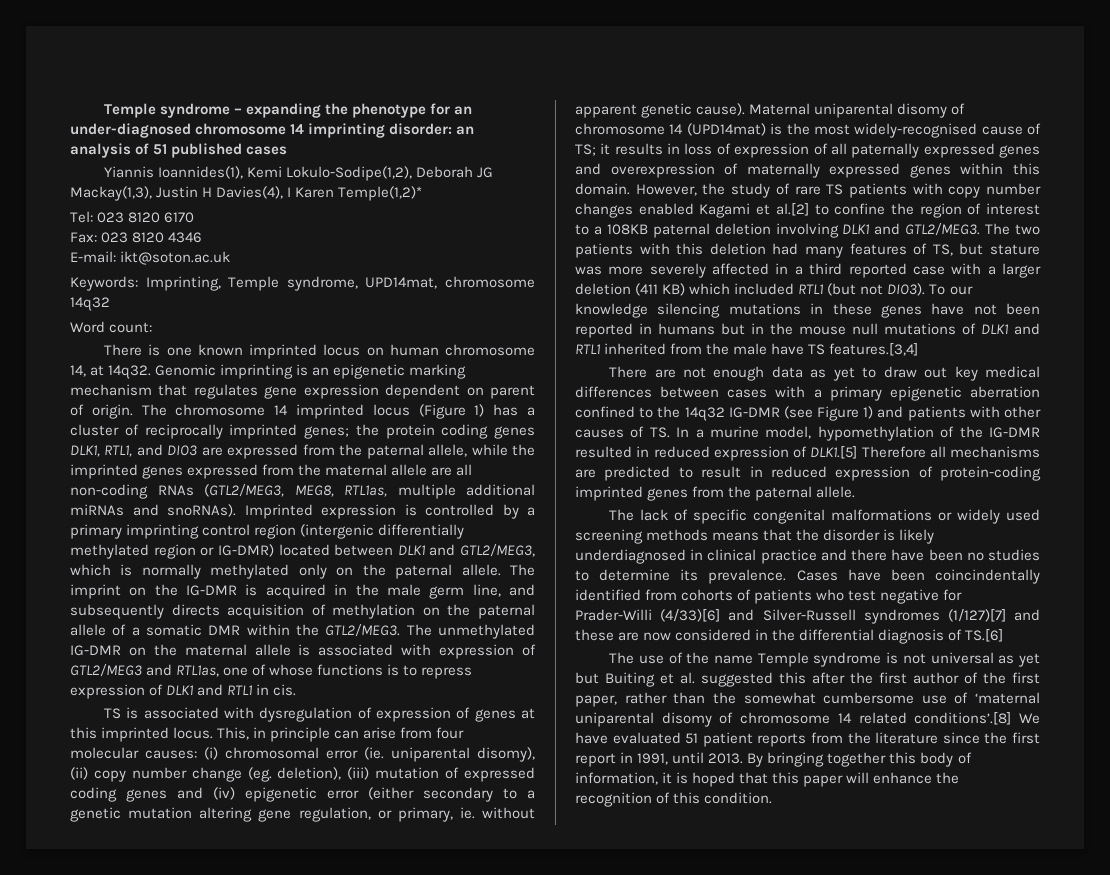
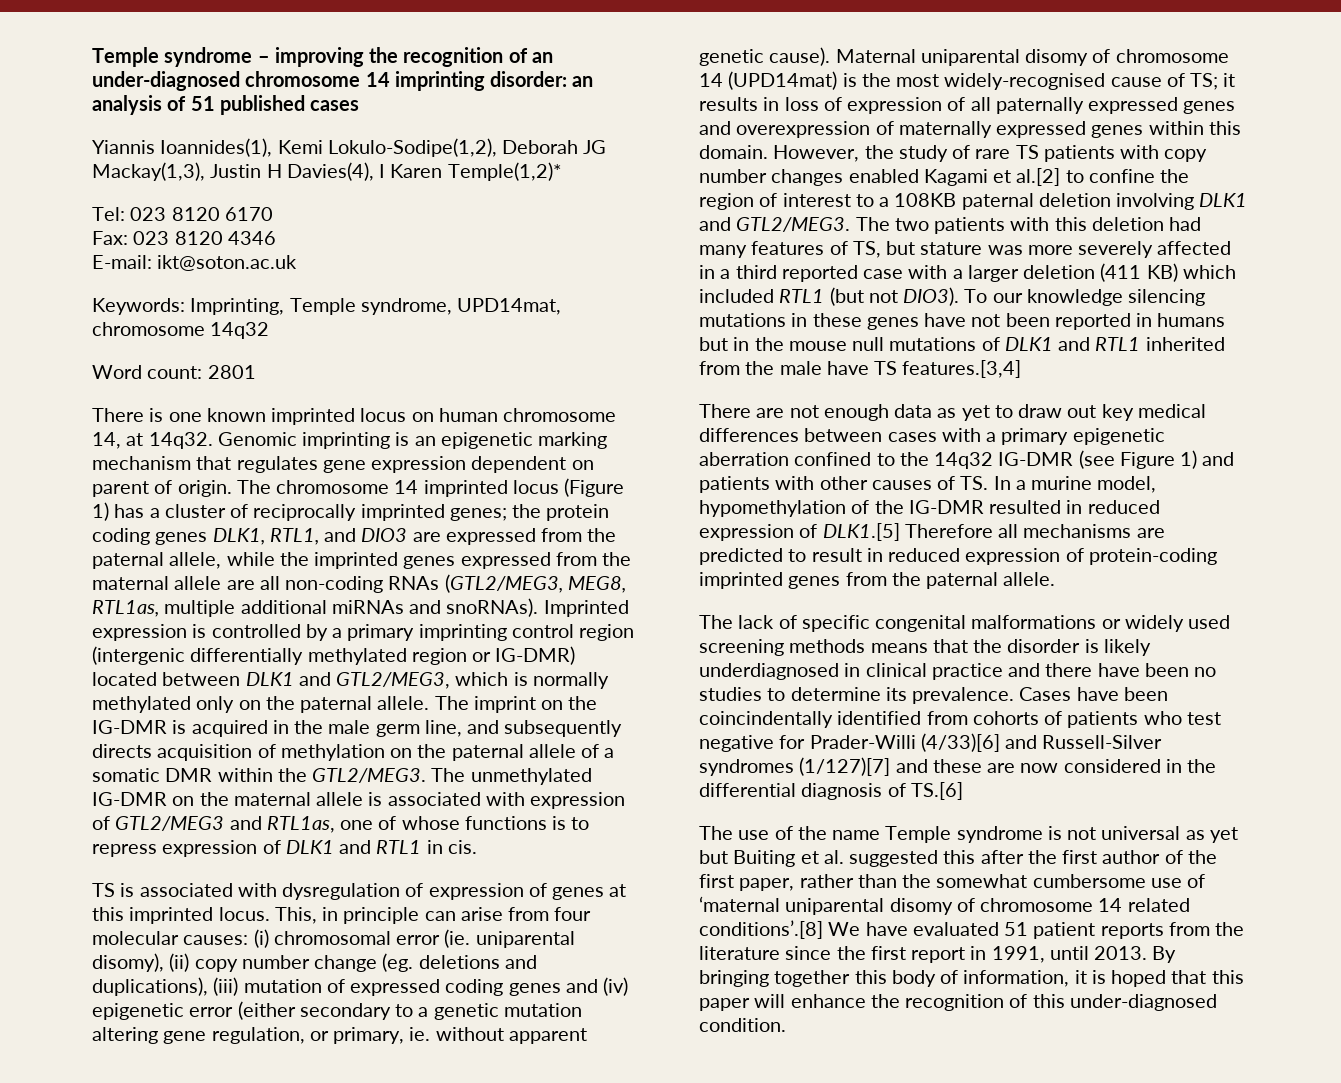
[246,103,451,118] expanding the phenotype for -> [274,47,528,67] improving the recognition of
(153, 327) none -> [207,365,256,379] 2801
[277,767,342,780] deletion), -> [418,955,537,969] [92,977,208,996] deletions and duplications),
[762,609,856,621] Silver-Russell -> [1042,735,1163,749] Russell-Silver
(701, 798) none -> [1069,994,1217,1011] under-diagnosed

